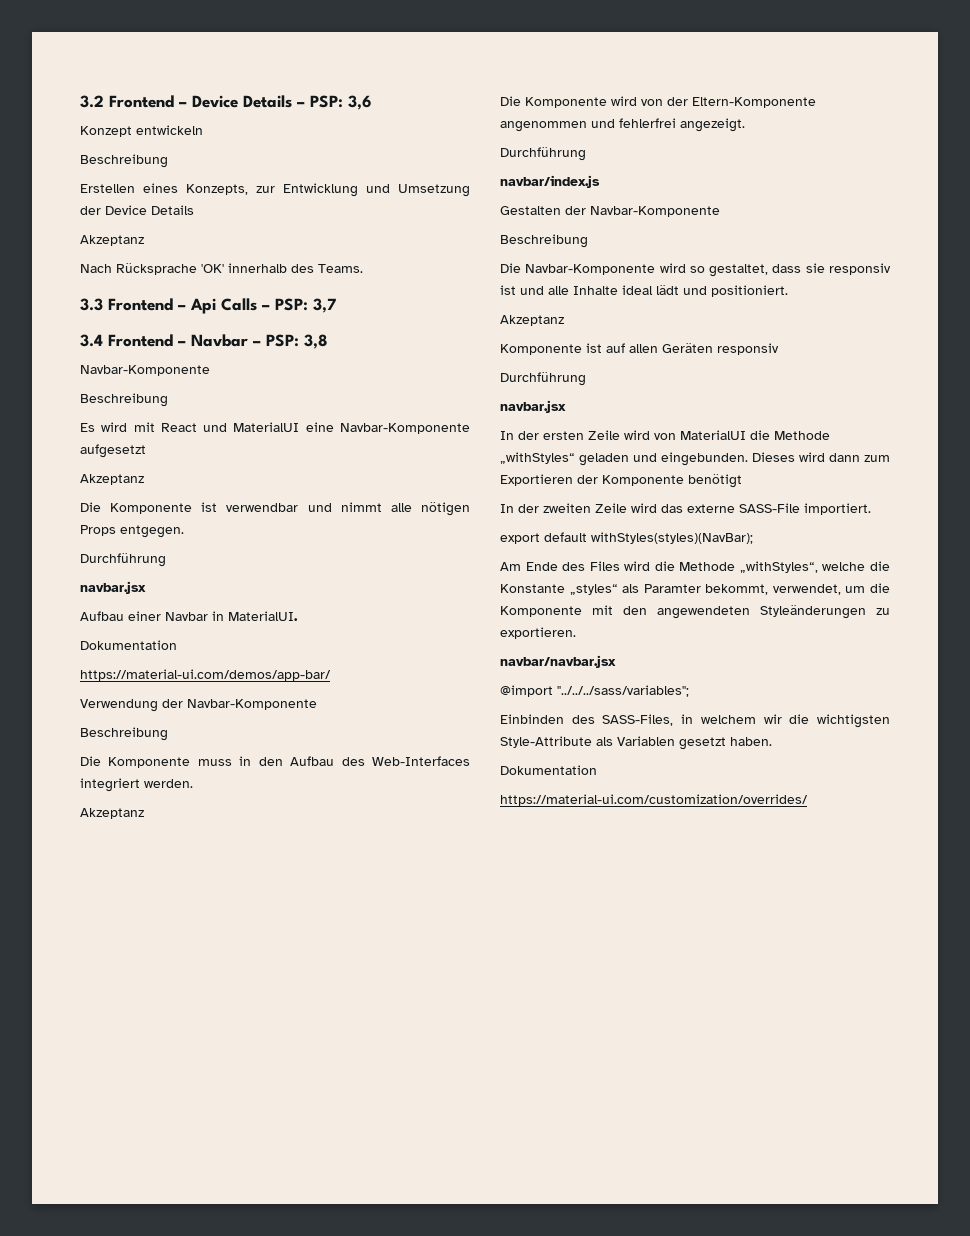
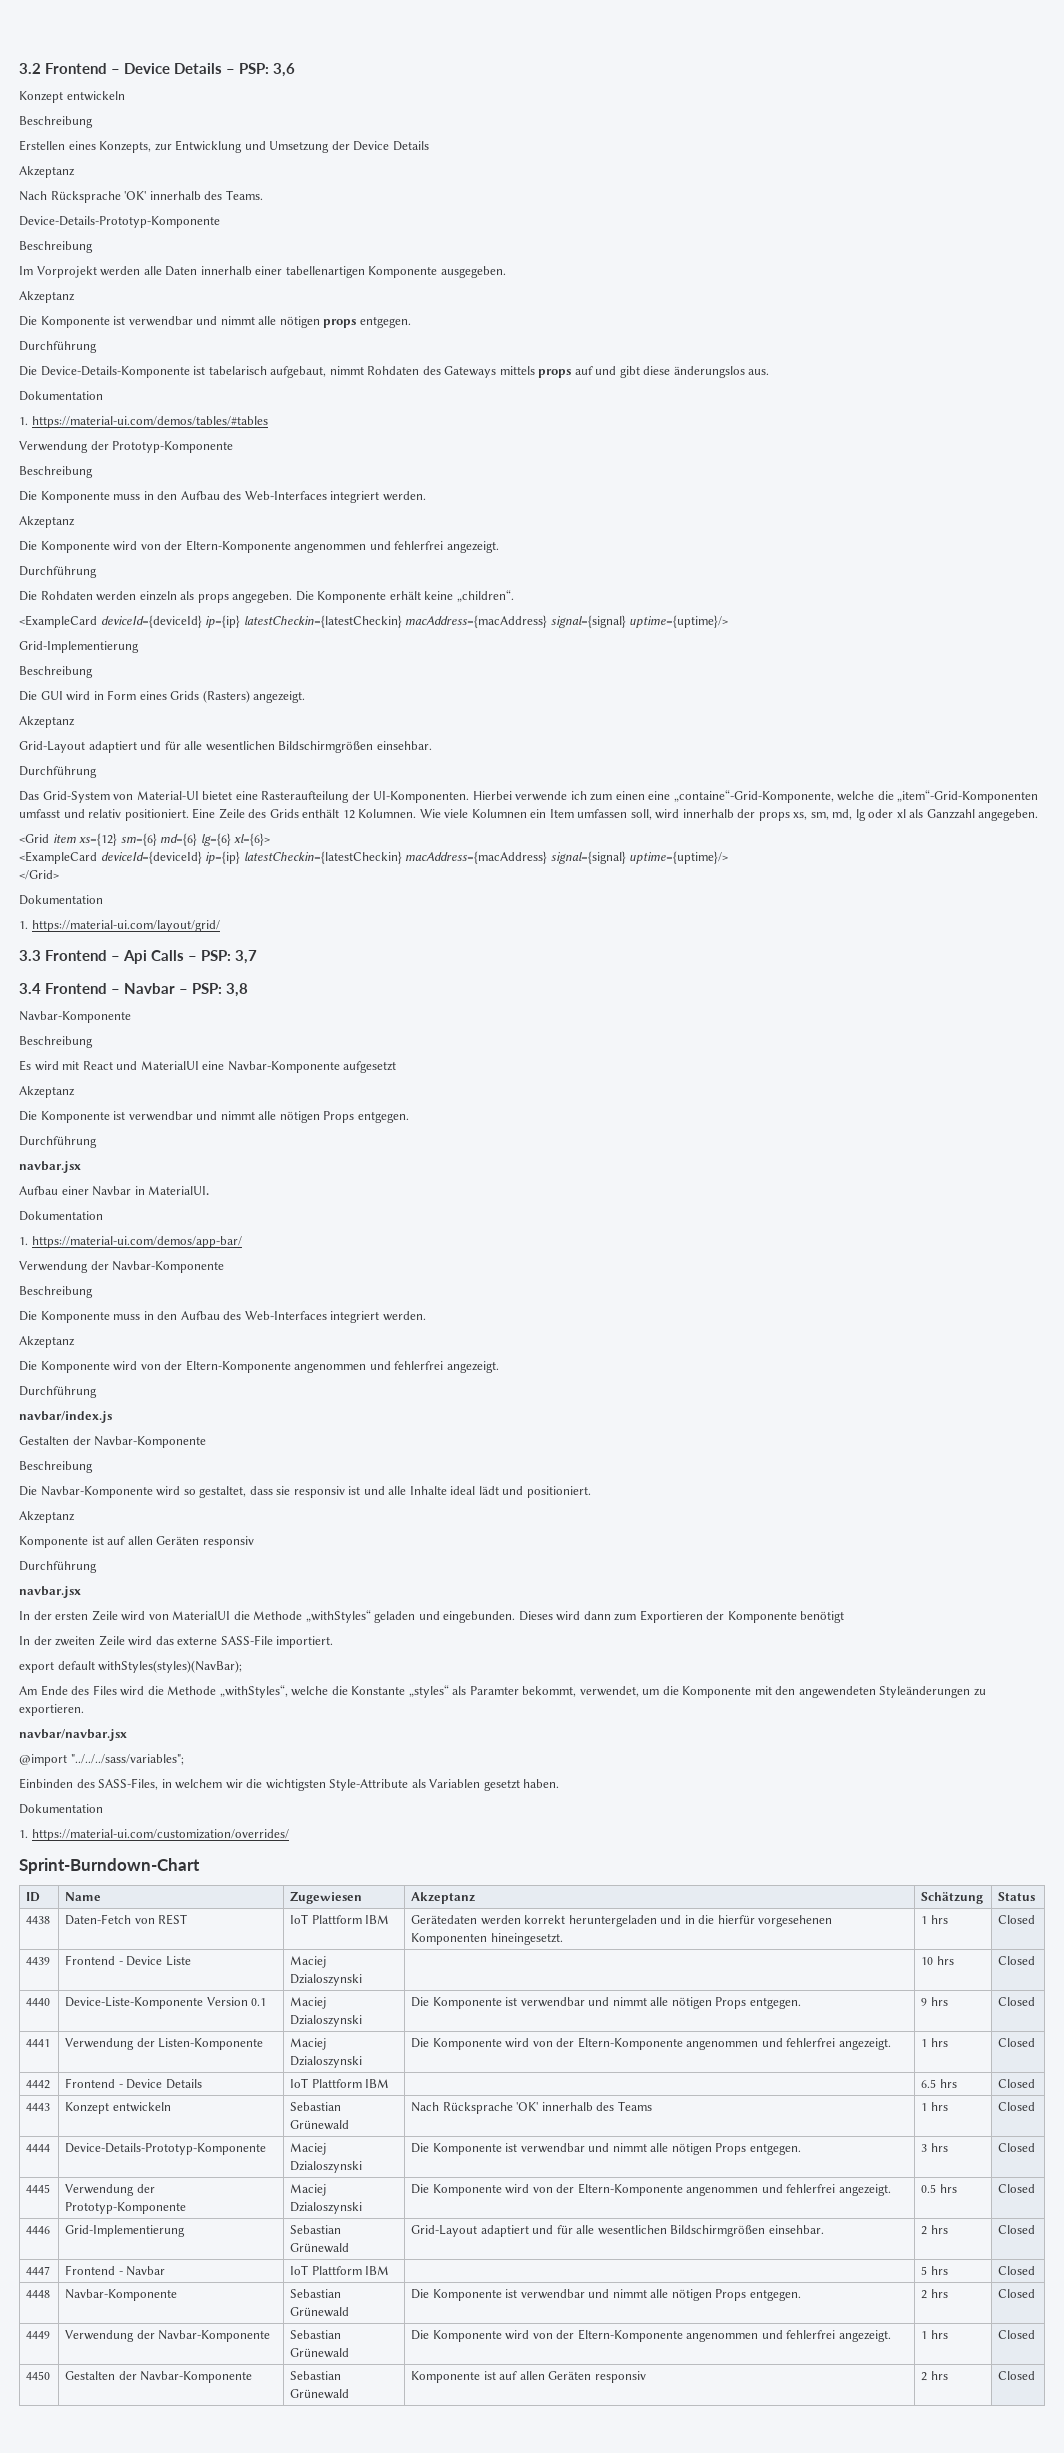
(363, 268) none -> [19,216,220,228] [19,241,93,253] [19,266,506,278] [19,291,75,303] [19,316,411,328] [19,341,97,353] [19,366,770,378] [19,391,103,401] [19,416,268,428] [19,441,234,453] [19,466,93,478] [19,491,426,503] [19,516,75,528] [19,540,499,553] [19,566,97,578] [19,590,514,603] [19,615,729,628] [19,641,139,653] [19,666,93,678] [19,690,306,703] [19,716,75,728] [19,741,432,753] [19,766,97,778] [19,790,1039,803] [19,808,1039,821] [19,833,271,846] [19,851,729,864] [19,870,59,880] [19,895,103,905] [19,920,220,932] // Device-Details-Prototyp-Komponente // Beschreibung // Im Vorprojekt werden alle Daten innerhalb einer tabellenartigen Komponente ausgegeben. // Akzeptanz // Die Komponente ist verwendbar und nimmt alle nötigen props entgegen. // Durchführung // Die Device-Details-Komponente ist tabelarisch aufgebaut, nimmt Rohdaten des Gateways mittels props auf und gibt diese änderungslos aus. // Dokumentation // 1. https://material-ui.com/demos/tables/#tables // Verwendung der Prototyp-Komponente // Beschreibung // Die Komponente muss in den Aufbau des Web-Interfaces integriert werden. // Akzeptanz // Die Komponente wird von der Eltern-Komponente angenommen und fehlerfrei angezeigt. // Durchführung // Die Rohdaten werden einzeln als props angegeben. Die Komponente erhält keine „children“. // <ExampleCard deviceId={deviceId} ip={ip} latestCheckin={latestCheckin} macAddress={macAddress} signal={signal} uptime={uptime}/> // Grid-Implementierung // Beschreibung // Die GUI wird in Form eines Grids (Rasters) angezeigt. // Akzeptanz // Grid-Layout adaptiert und für alle wesentlichen Bildschirmgrößen einsehbar. // Durchführung // Das Grid-System von Material-UI bietet eine Rasteraufteilung der UI-Komponenten. Hierbei verwende ich zum einen eine „containe“-Grid-Komponente, welche die „item“-Grid-Komponenten umfasst und relativ positioniert. Eine Zeile des Grids enthält 12 Kolumnen. Wie viele Kolumnen ein Item umfassen soll, wird innerhalb der props xs, sm, md, lg oder xl als Ganzzahl angegeben. // <Grid item xs={12} sm={6} md={6} lg={6} xl={6}> // <ExampleCard deviceId={deviceId} ip={ip} latestCheckin={latestCheckin} macAddress={macAddress} signal={signal} uptime={uptime}/> // </Grid> // Dokumentation // 1. https://material-ui.com/layout/grid/
(177, 645) none -> [19,1237,28,1245] 1.
(597, 770) none -> [19,1830,28,1838] 1.
(808, 800) none -> [19,1858,200,1874] [26,1892,41,1902] [65,1892,102,1901] [290,1891,363,1904] [411,1892,476,1904] [921,1892,984,1904] [998,1892,1036,1901] [26,1916,51,1924] [65,1914,188,1925] [290,1914,390,1924] [411,1915,833,1927] [411,1933,563,1945] [921,1915,948,1924] [998,1915,1036,1924] [26,1957,51,1965] [65,1955,191,1966] [290,1956,328,1968] [290,1974,363,1986] [921,1956,954,1965] [998,1956,1036,1965] [26,1998,51,2006] [65,1997,267,2009] [290,1997,328,2009] [290,2015,363,2027] [411,1997,801,2009] [921,1997,948,2006] [998,1997,1036,2006] [26,2039,51,2047] [65,2038,264,2050] [290,2038,328,2050] [290,2056,363,2068] [411,2037,891,2050] [921,2038,948,2047] [998,2038,1036,2047] [26,2080,51,2089] [65,2078,202,2089] [290,2078,390,2088] [921,2079,957,2088] [998,2079,1036,2088] [26,2103,51,2111] [65,2102,171,2114] [290,2102,342,2111] [290,2120,350,2130] [411,2101,652,2114] [921,2102,948,2111] [998,2102,1036,2111] [26,2144,51,2152] [65,2143,267,2155] [290,2143,328,2155] [290,2161,363,2173] [411,2143,801,2155] [921,2143,948,2152] [998,2143,1036,2152] [26,2184,51,2193] [65,2184,155,2196] [65,2202,187,2214] [290,2184,328,2196] [290,2202,363,2214] [411,2183,891,2196] [921,2184,957,2193] [998,2184,1036,2193] [26,2226,51,2234] [65,2225,186,2237] [290,2225,342,2234] [290,2243,350,2253] [411,2225,824,2237] [921,2225,948,2235] [998,2225,1036,2234] [26,2266,51,2275] [65,2265,166,2276] [290,2265,390,2275] [921,2266,948,2275] [998,2266,1036,2275] [26,2290,51,2298] [65,2289,178,2301] [290,2289,342,2298] [290,2307,350,2317] [411,2289,801,2301] [921,2289,948,2299] [998,2289,1036,2298] [26,2331,51,2339] [65,2330,271,2342] [290,2330,342,2339] [290,2348,350,2358] [411,2329,891,2342] [921,2330,948,2339] [998,2330,1036,2339] [26,2371,51,2380] [65,2371,253,2383] [290,2371,342,2380] [290,2389,350,2399] [411,2371,646,2383] [921,2371,948,2381] [998,2371,1036,2380] // Sprint-Burndown-Chart // ID | Name | Zugewiesen | Akzeptanz | Schätzung | Status // 4438 | Daten-Fetch von REST | IoT Plattform IBM | Gerätedaten werden korrekt heruntergeladen und in die hierfür vorgesehenen Komponenten hineingesetzt. | 1 hrs | Closed // 4439 | Frontend - Device Liste | Maciej Dzialoszynski | | 10 hrs | Closed // 4440 | Device-Liste-Komponente Version 0.1 | Maciej Dzialoszynski | Die Komponente ist verwendbar und nimmt alle nötigen Props entgegen. | 9 hrs | Closed // 4441 | Verwendung der Listen-Komponente | Maciej Dzialoszynski | Die Komponente wird von der Eltern-Komponente angenommen und fehlerfrei angezeigt. | 1 hrs | Closed // 4442 | Frontend - Device Details | IoT Plattform IBM | | 6.5 hrs | Closed // 4443 | Konzept entwickeln | Sebastian Grünewald | Nach Rücksprache 'OK' innerhalb des Teams | 1 hrs | Closed // 4444 | Device-Details-Prototyp-Komponente | Maciej Dzialoszynski | Die Komponente ist verwendbar und nimmt alle nötigen Props entgegen. | 3 hrs | Closed // 4445 | Verwendung der Prototyp-Komponente | Maciej Dzialoszynski | Die Komponente wird von der Eltern-Komponente angenommen und fehlerfrei angezeigt. | 0.5 hrs | Closed // 4446 | Grid-Implementierung | Sebastian Grünewald | Grid-Layout adaptiert und für alle wesentlichen Bildschirmgrößen einsehbar. | 2 hrs | Closed // 4447 | Frontend - Navbar | IoT Plattform IBM | | 5 hrs | Closed // 4448 | Navbar-Komponente | Sebastian Grünewald | Die Komponente ist verwendbar und nimmt alle nötigen Props entgegen. | 2 hrs | Closed // 4449 | Verwendung der Navbar-Komponente | Sebastian Grünewald | Die Komponente wird von der Eltern-Komponente angenommen und fehlerfrei angezeigt. | 1 hrs | Closed // 4450 | Gestalten der Navbar-Komponente | Sebastian Grünewald | Komponente ist auf allen Geräten responsiv | 2 hrs | Closed

